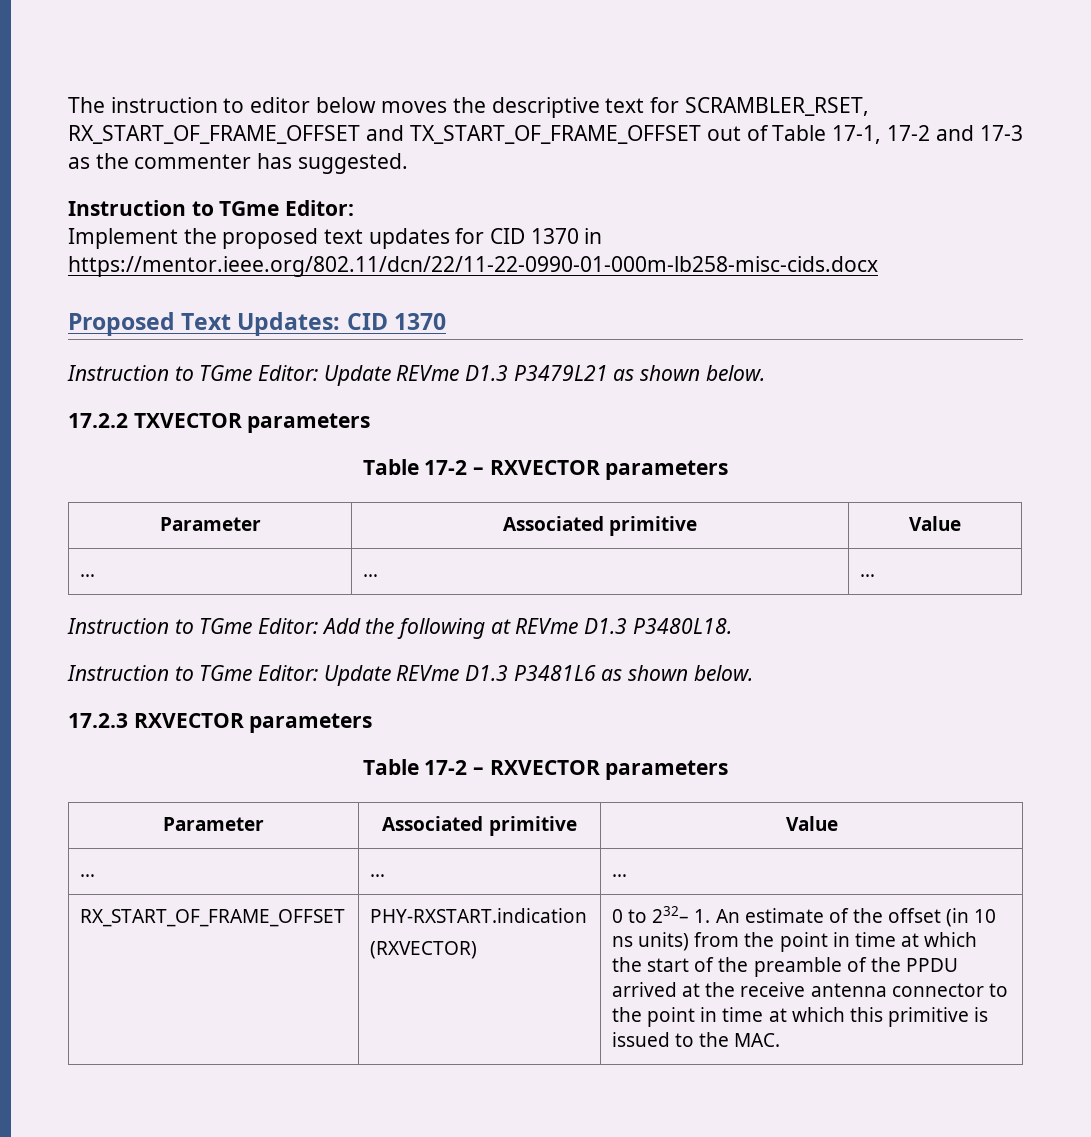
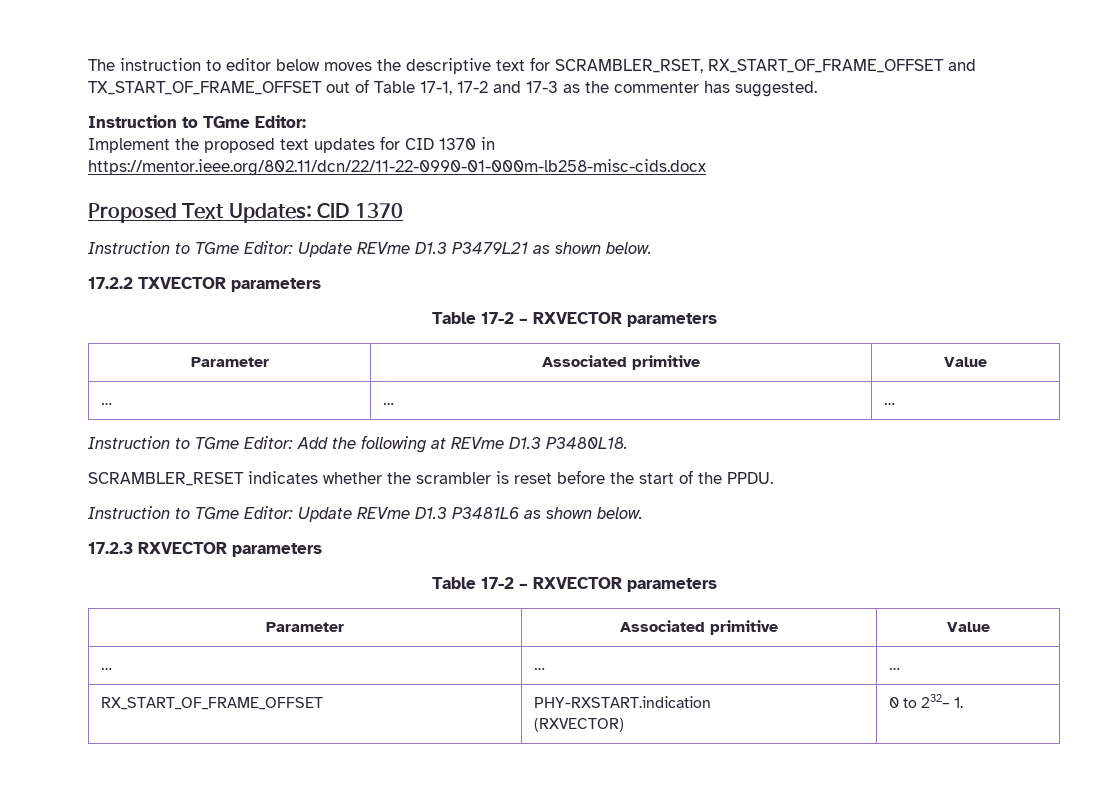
(732, 626) none -> [88,470,773,486] // SCRAMBLER_RESET indicates whether the scrambler is reset before the start of the PPDU.
[715,908,997,927] [612,932,978,952] [612,957,958,977] [612,982,1008,997] [612,1007,989,1027] [612,1032,781,1047] An estimate of the offset (in 10 ns units) from the point in time at which the start of the preamble of the PPDU arrived at the receive antenna connector to the point in time at which this primitive is issued to the MAC. -> (964, 702) none

